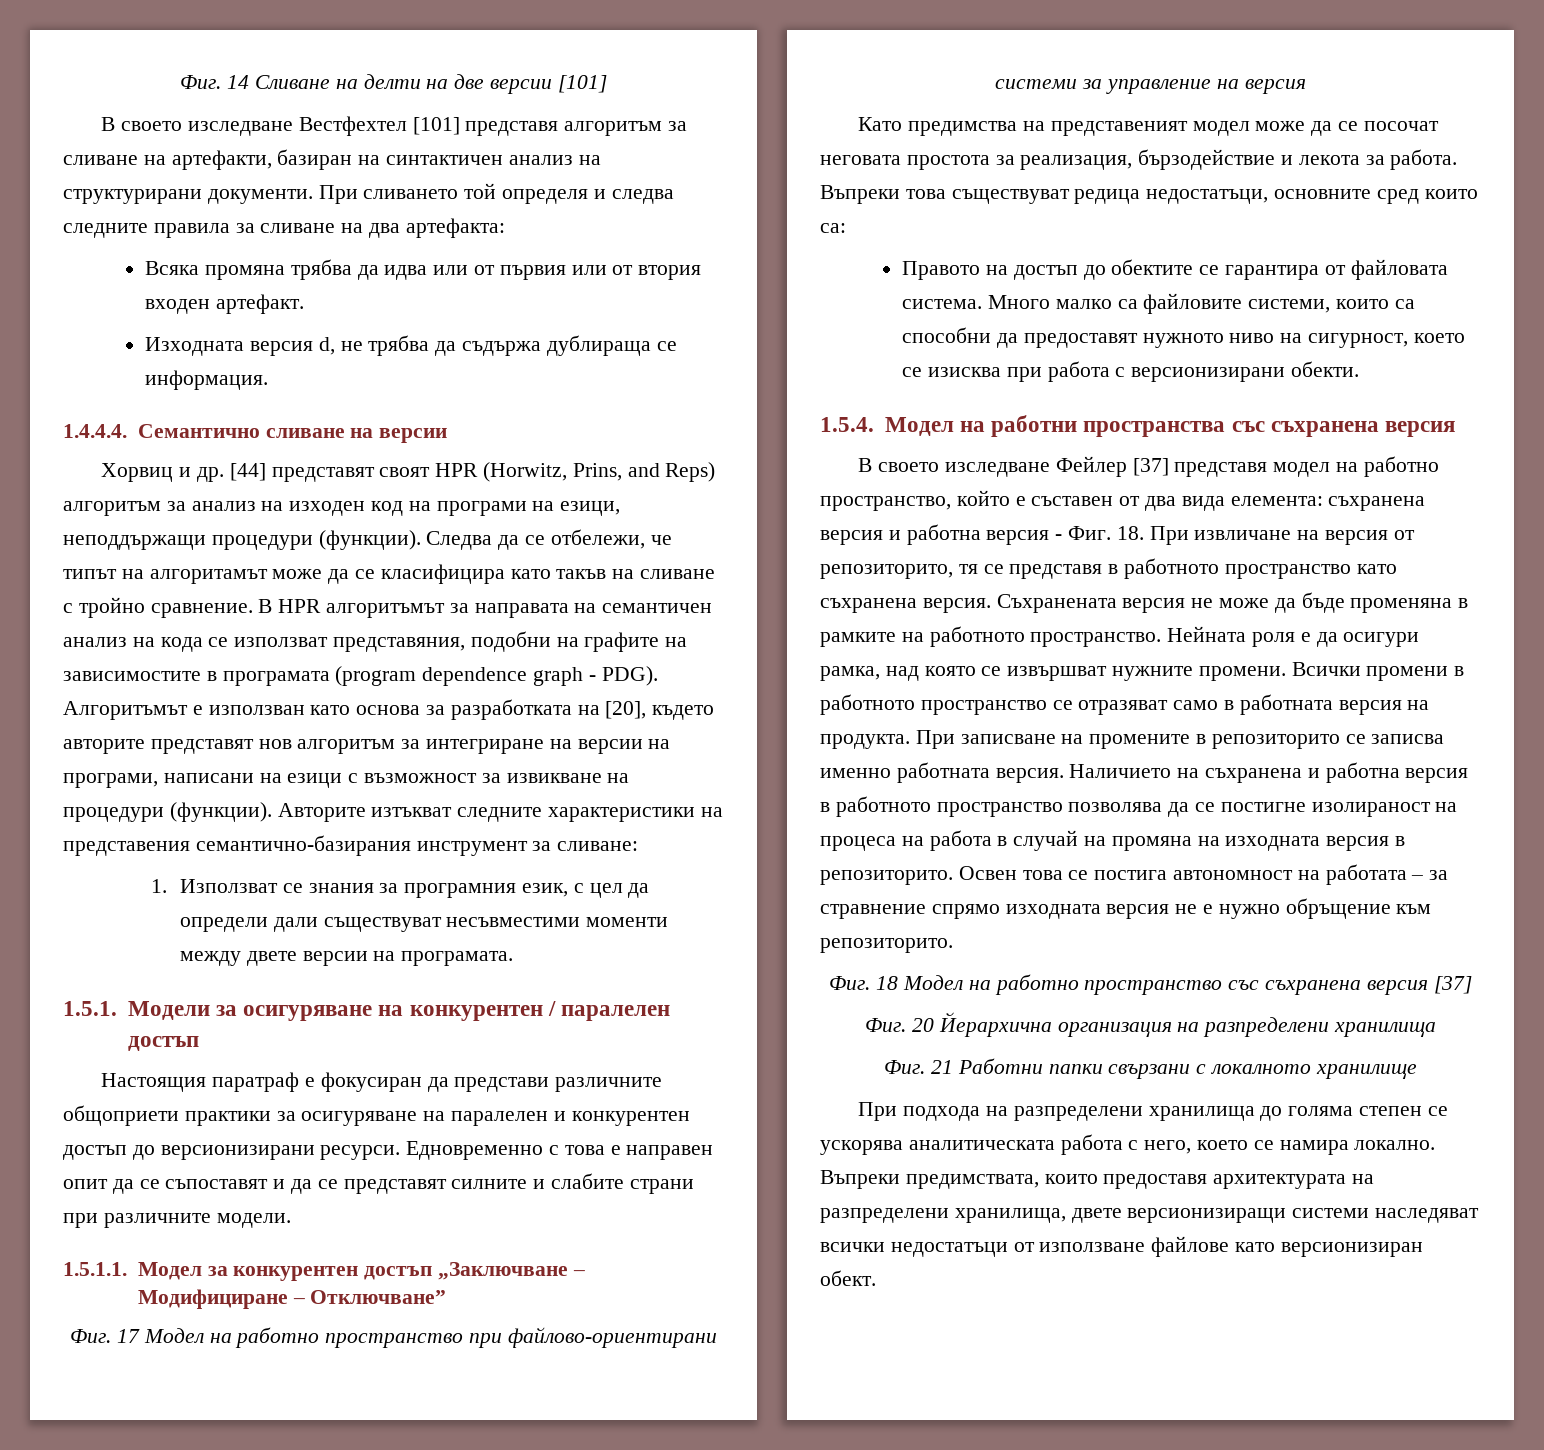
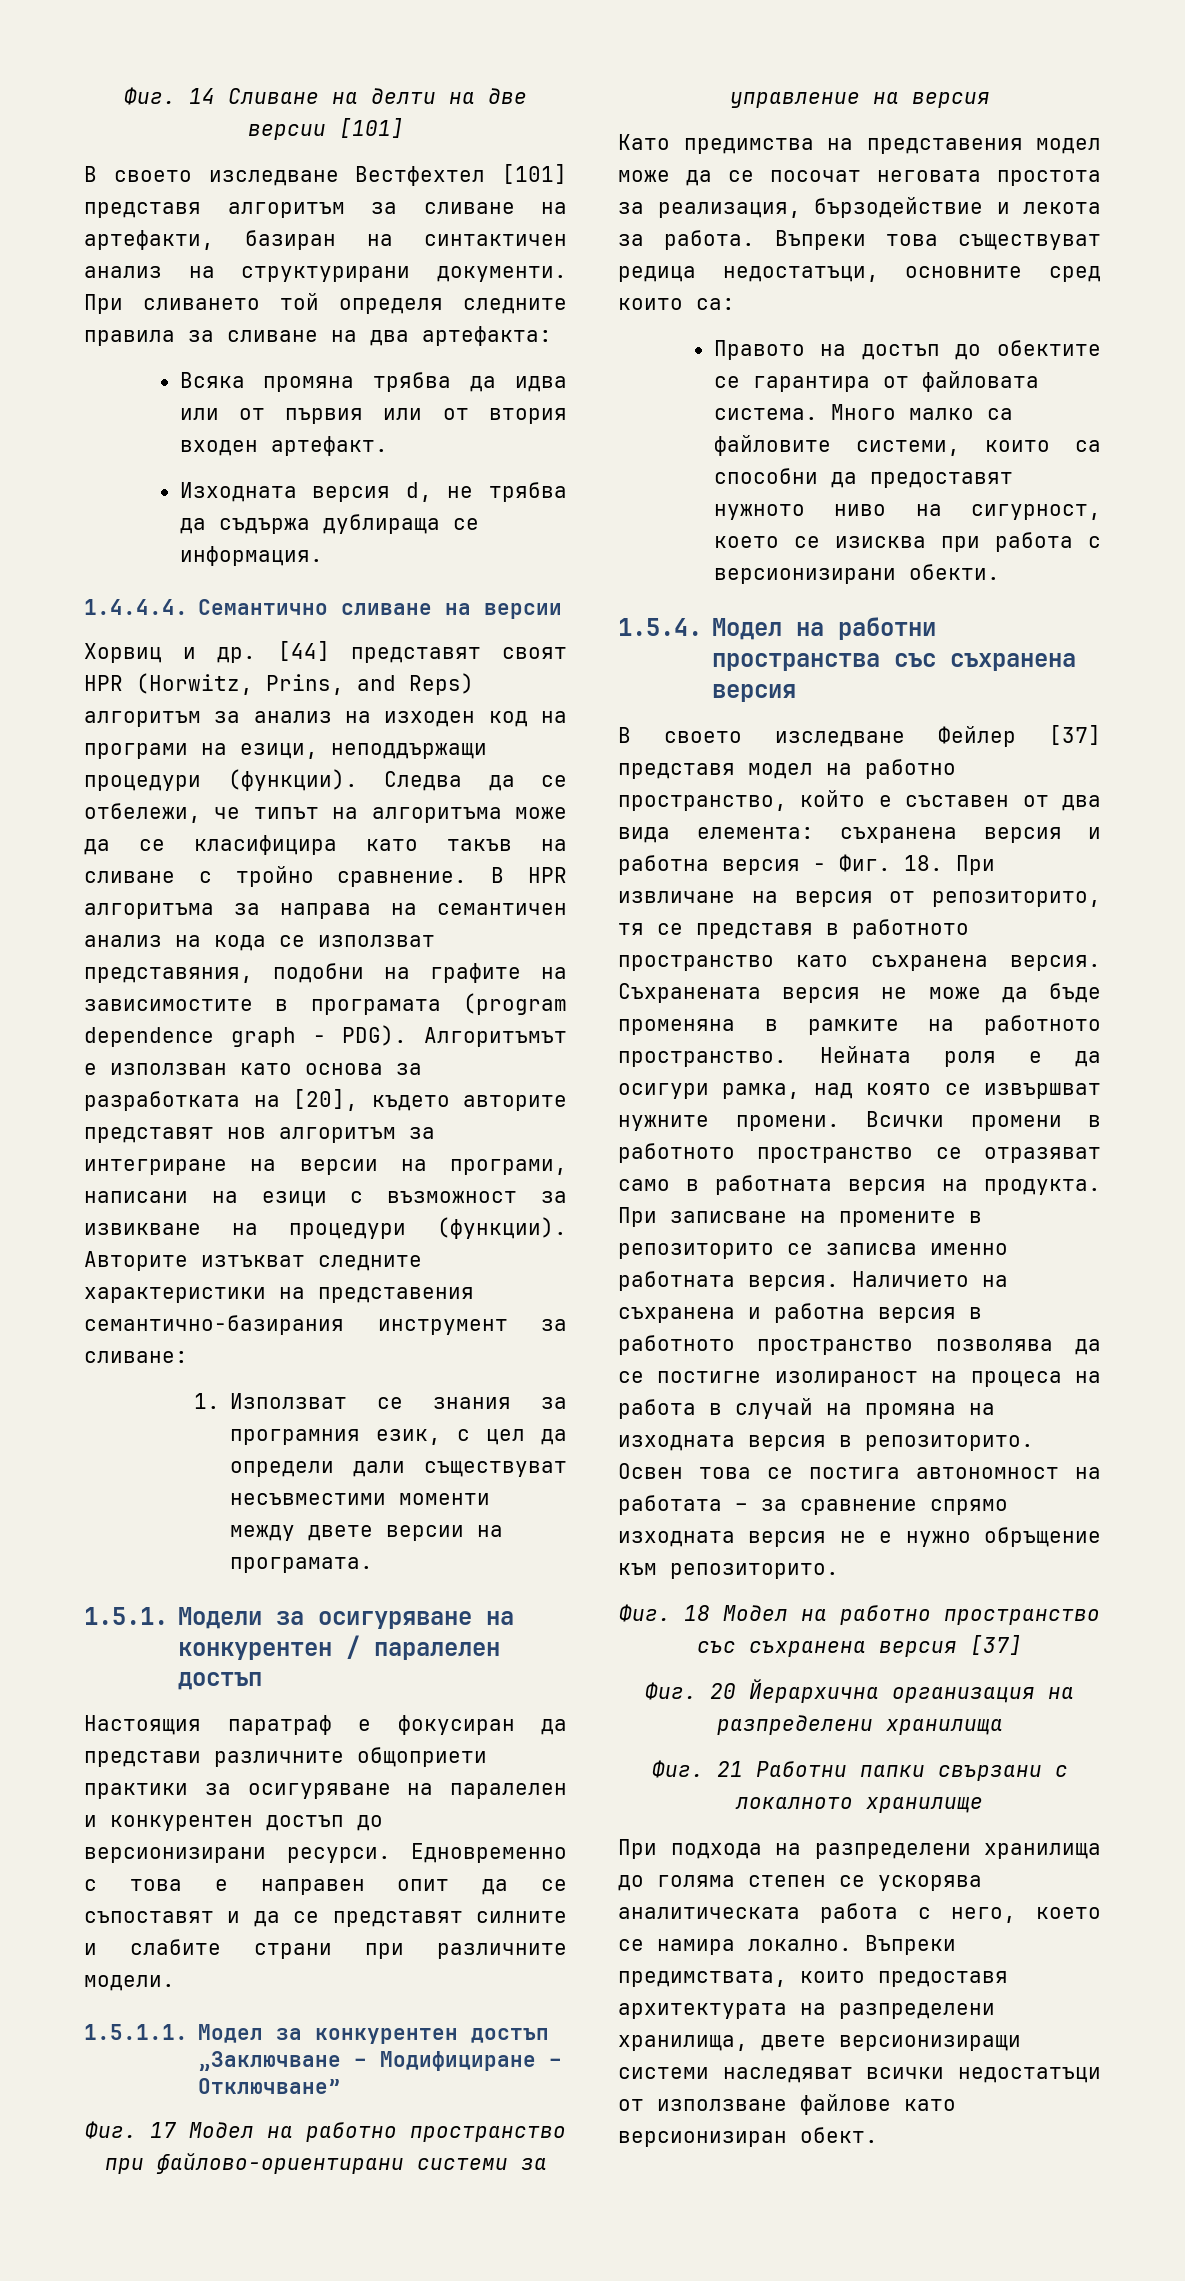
[593,189,674,204] и следва -> (443, 306) none
[149,569,268,584] алгоритамът -> [371,807,502,823] алгоритъма
[326,603,569,618] алгоритъмът за направата -> [84,903,371,919] алгоритъма за направа
[1050,121,1188,136] представеният -> [866,138,1023,154] представения
[820,904,926,919] стравнение -> [800,1499,917,1515] сравнение

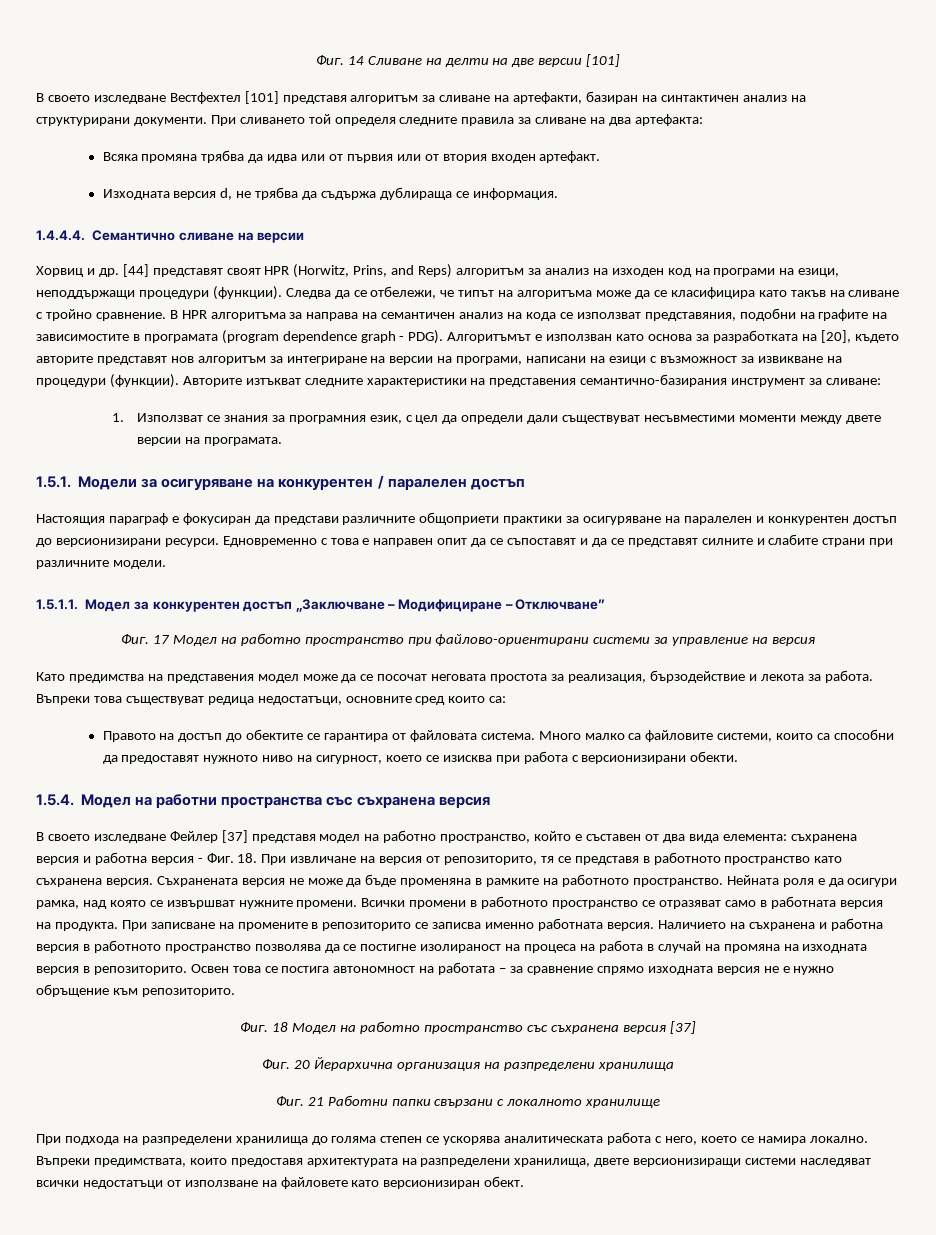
[227,1715,332,1735] паратраф -> [108,513,168,525] параграф
[800,2094,891,2115] файлове -> [261,1177,348,1189] на файловете

